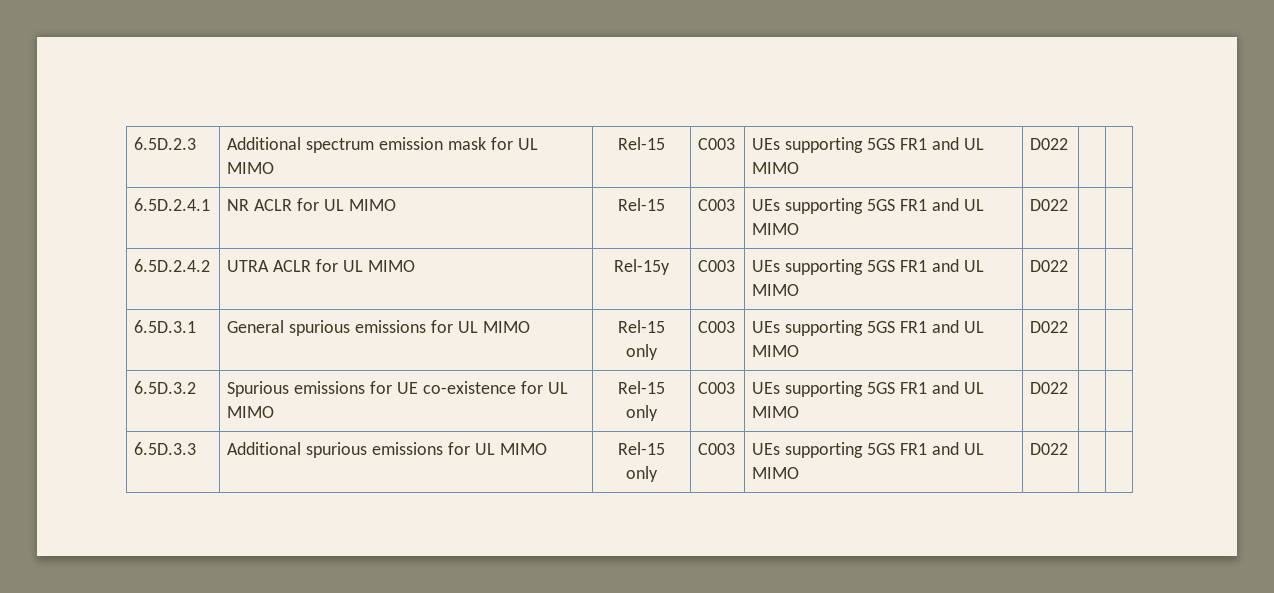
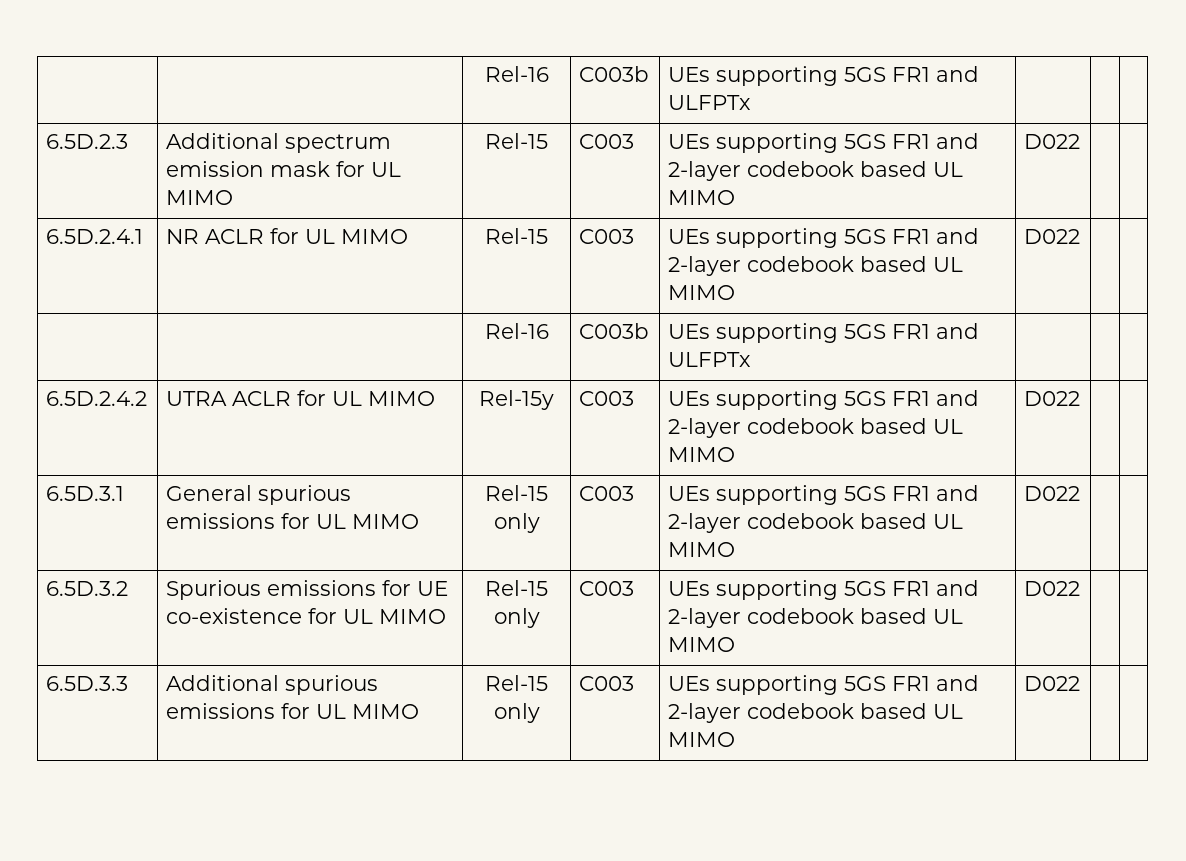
(134, 143) none -> [484,66,549,82] [579,66,650,82] [668,66,980,86] [668,95,752,110] | | Rel-16 | C003b | UEs supporting 5GS FR1 and ULFPTx | | | //
(959, 143) none -> [668,161,928,181] 2-layer codebook based
[963,199,984,211] [752,223,800,235] [1030,199,1069,211] UL MIMO | D022 | | -> [668,256,964,276] [668,285,736,300] [1024,229,1081,244] [484,323,549,339] [579,323,650,339] [668,323,980,343] [668,352,752,367] 2-layer codebook based UL MIMO | D022 | | // | | Rel-16 | C003b | UEs supporting 5GS FR1 and ULFPTx | | |
(959, 265) none -> [668,418,928,438] 2-layer codebook based
(959, 326) none -> [668,513,928,533] 2-layer codebook based
(959, 387) none -> [668,608,928,628] 2-layer codebook based
(959, 448) none -> [668,703,928,723] 2-layer codebook based

